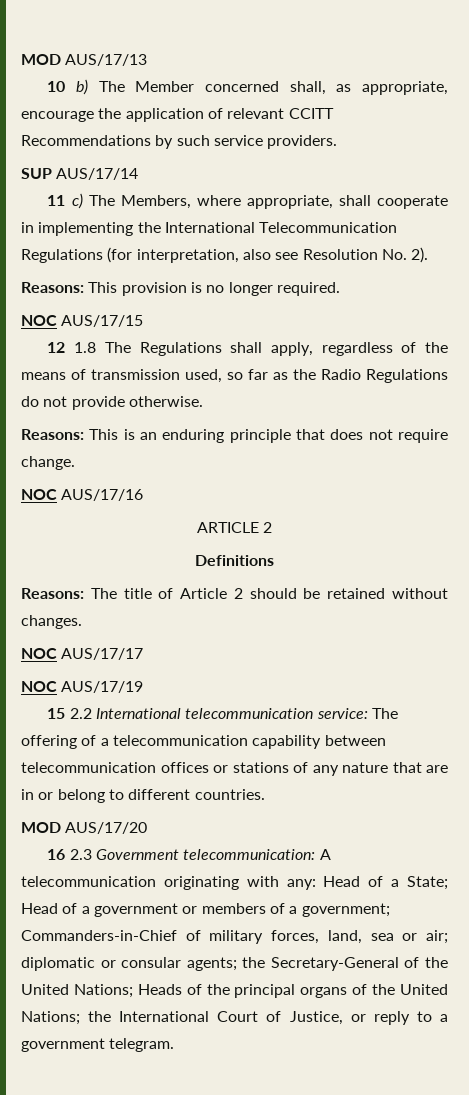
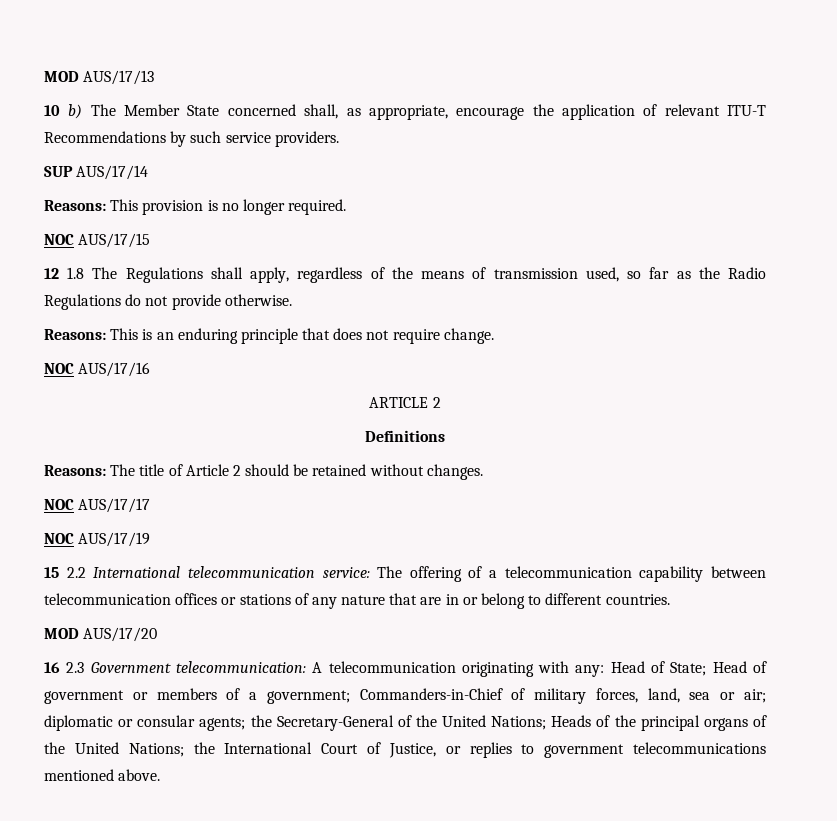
(195, 86) none -> [187,105,220,116] State
[288,108,334,119] CCITT -> [727,105,766,116] ITU-T
[47,193,448,209] [21,222,398,236] [21,247,429,263] // 11 c) The Members, where appropriate, shall cooperate in implementing the International Telecommunication Regulations (for interpretation, also see Resolution No. 2). -> (149, 172) none
[391,879,400,887] a -> (666, 667) none
[81,906,90,914] a -> (767, 667) none
[373,1011,448,1025] [21,1038,175,1052] reply to a government telegram. -> [469,742,766,758] [44,769,161,781] replies to government telecommunications mentioned above.

